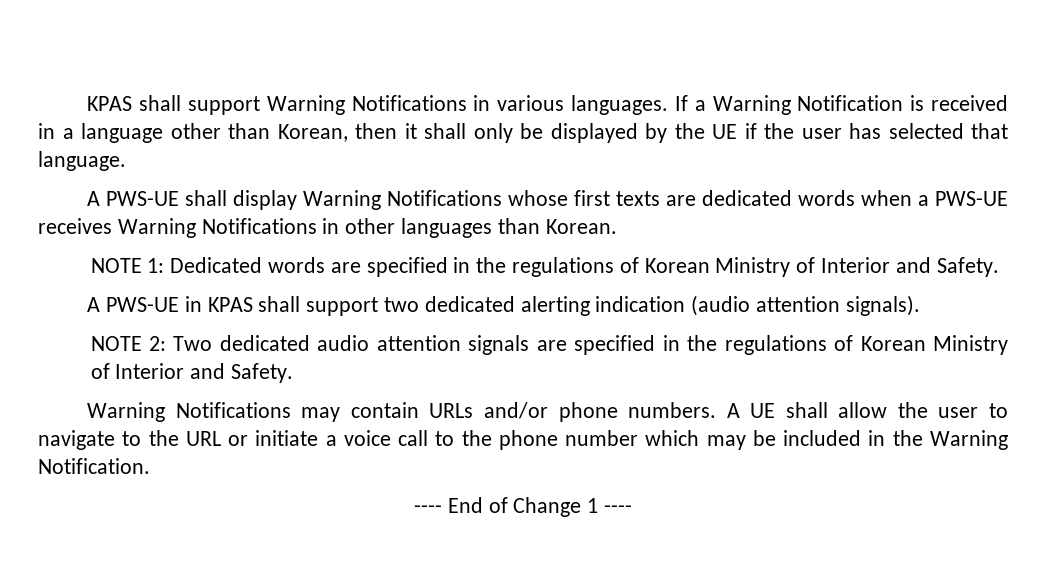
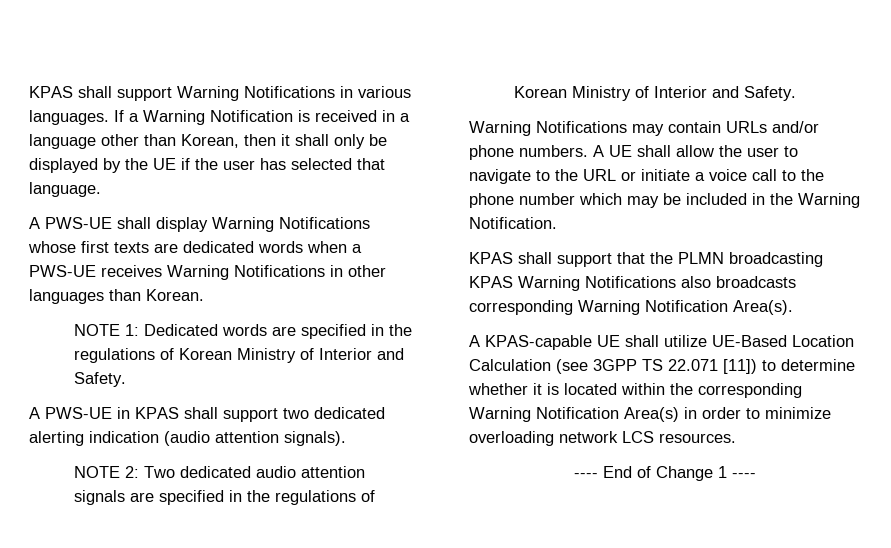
(150, 466) none -> [469,252,823,267] [469,276,796,291] [469,300,793,315] [469,335,854,350] [469,359,855,374] [468,383,802,398] [469,407,831,422] [469,431,736,446] // KPAS shall support that the PLMN broadcasting KPAS Warning Notifications also broadcasts corresponding Warning Notification Area(s). // A KPAS-capable UE shall utilize UE-Based Location Calculation (see 3GPP TS 22.071 [11]) to determine whether it is located within the corresponding Warning Notification Area(s) in order to minimize overloading network LCS resources.

